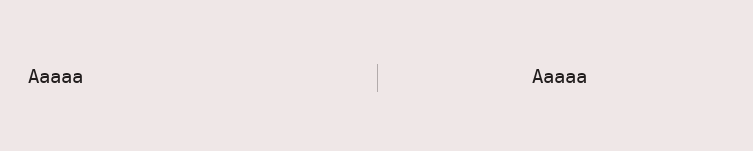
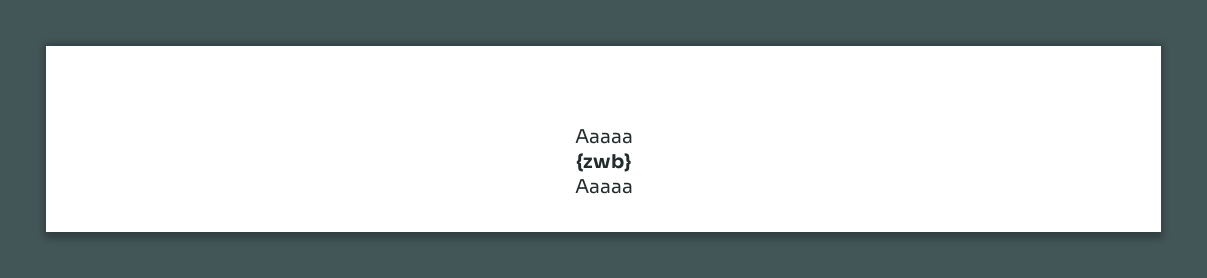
[28,69,83,83] Aaaaa -> [574,129,633,144] [576,153,631,172] Aaaaa // {zwb}

